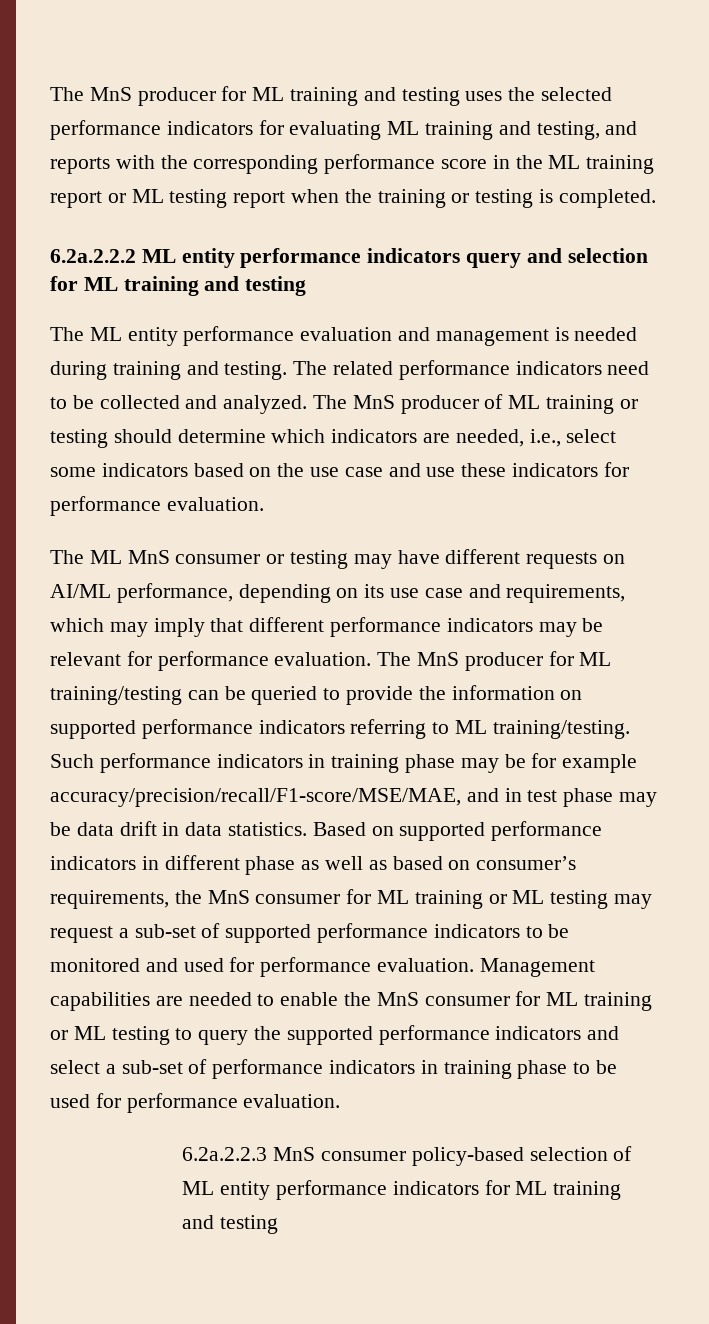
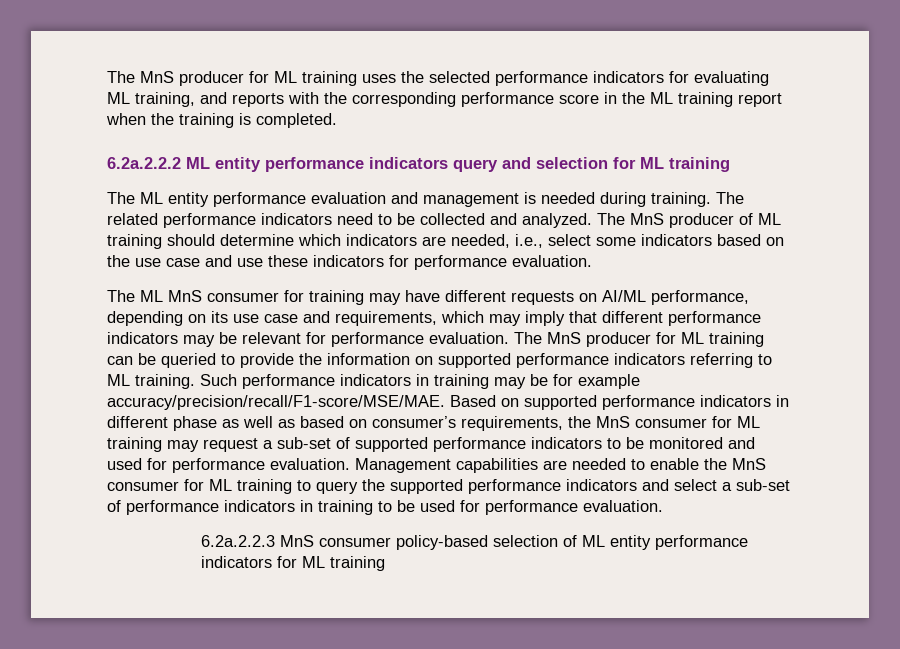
[50,86,460,106] The MnS producer for ML training and testing -> [107,71,357,86] The MnS producer for ML training
[425,121,600,140] training and testing, -> [135,92,195,107] training,
[107,189,286,208] or ML testing report -> (782, 100) none
[451,189,534,208] or testing -> (234, 120) none
[204,276,307,296] and testing -> (730, 164) none
[112,361,288,380] training and testing. -> [651,192,711,207] training.
[619,399,638,409] [50,429,108,448] or testing -> (162, 241) none
[266,550,349,569] or testing -> [284,290,364,305] for training
[50,686,182,705] training/testing -> [709,332,764,347] training
[492,720,630,739] training/testing. -> [135,374,195,389] training.
[405,754,456,773] phase -> (489, 381) none
[50,788,658,807] [50,821,308,836] accuracy/precision/recall/F1-score/MSE/MAE, and in test phase may be data drift in data statistics. -> [107,395,445,410] accuracy/precision/recall/F1-score/MSE/MAE.
[488,890,609,909] or ML testing -> (162, 444) none
[50,1026,170,1045] or ML testing -> (292, 486) none
[517,1060,568,1079] phase -> (373, 507) none
[182,1215,279,1234] and testing -> (386, 563) none

